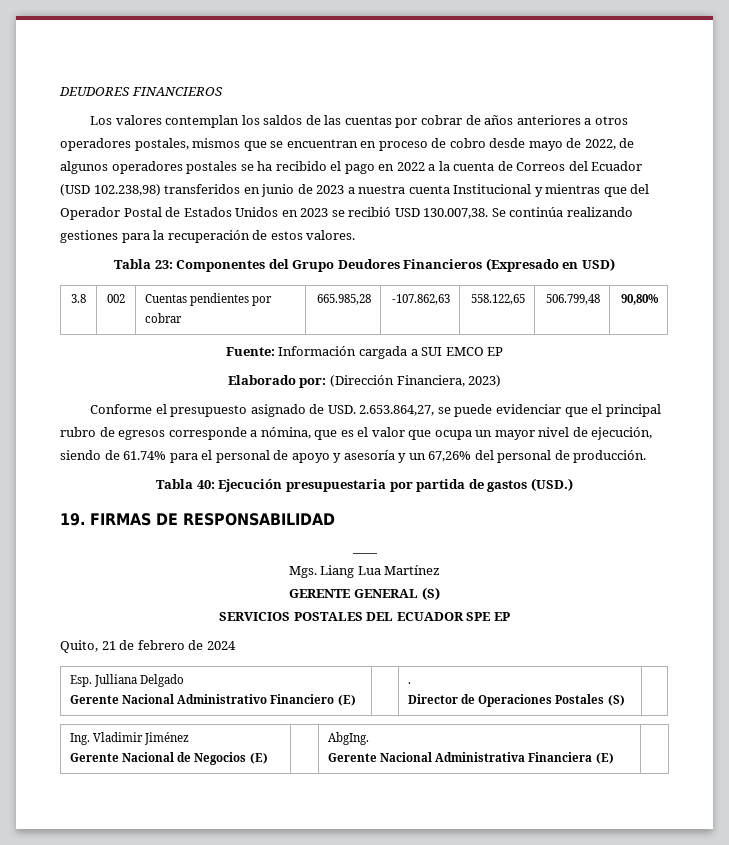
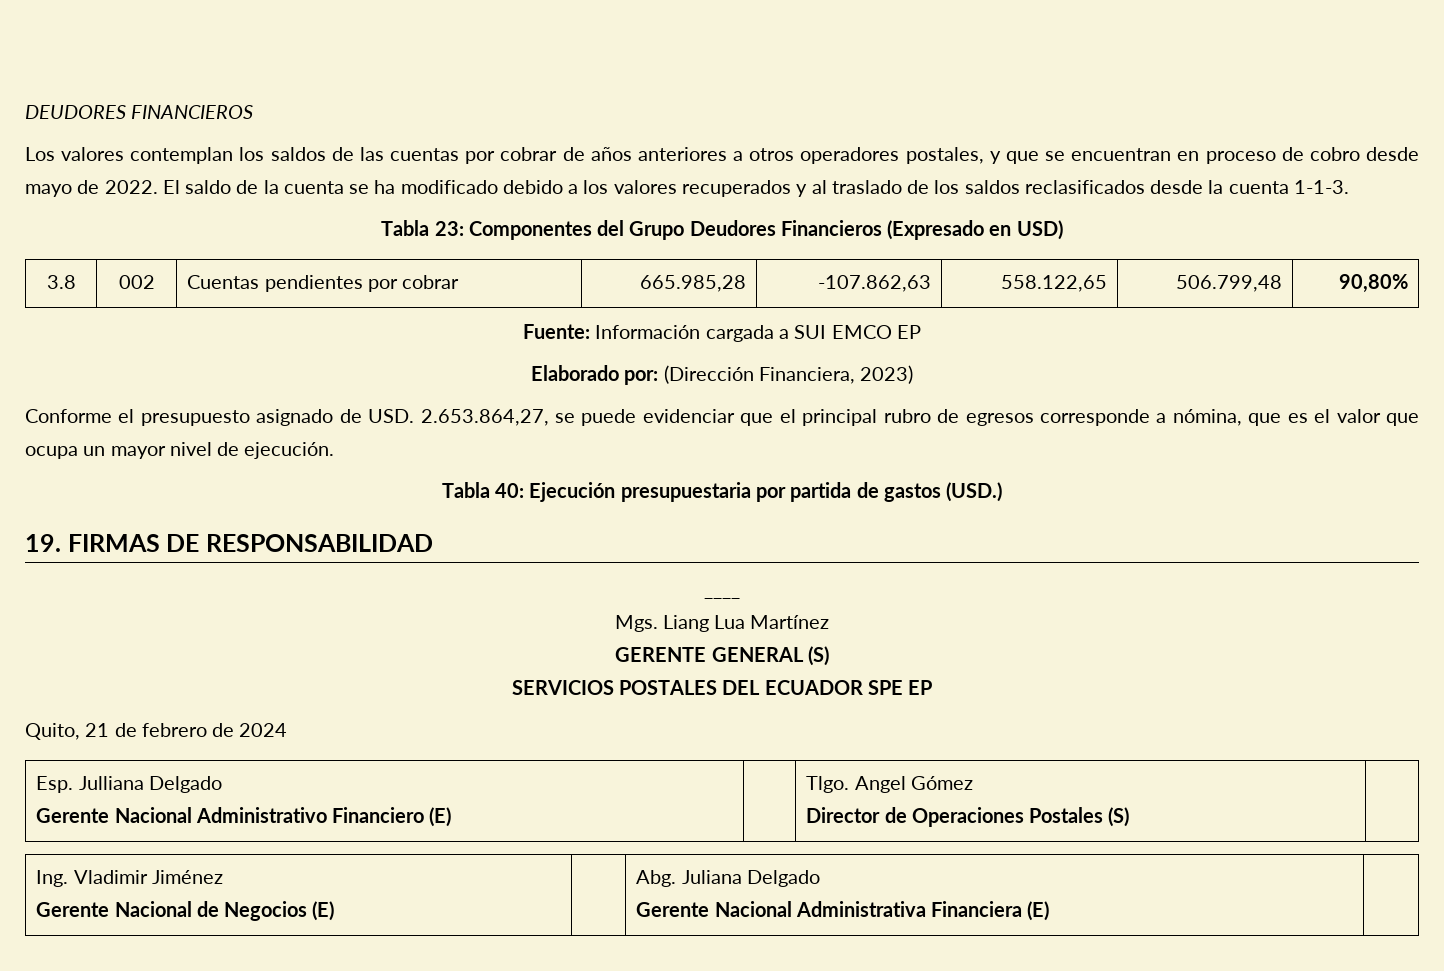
[192,138,241,148] mismos -> [989,151,1001,164] y
[584,138,635,150] [60,161,643,174] [60,184,650,197] [60,207,633,220] [60,230,356,243] 2022, de algunos operadores postales se ha recibido el pago en 2022 a la cuenta de Correos del Ecuador (USD 102.238,98) transferidos en junio de 2023 a nuestra cuenta Institucional y mientras que del Operador Postal de Estados Unidos en 2023 se recibió USD 130.007,38. Se continúa realizando gestiones para la recuperación de estos valores. -> [104,180,1349,197] 2022. El saldo de la cuenta se ha modificado debido a los valores recuperados y al traslado de los saldos reclasificados desde la cuenta 1-1-3.
[591,427,653,440] [60,450,647,463] ejecución, siendo de 61.74% para el personal de apoyo y asesoría y un 67,26% del personal de producción. -> [244,442,335,459] ejecución.
[408,682,412,684] . -> [806,776,973,793] Tlgo. Angel Gómez
[328,732,370,745] AbgIng. -> [636,870,820,887] Abg. Juliana Delgado

